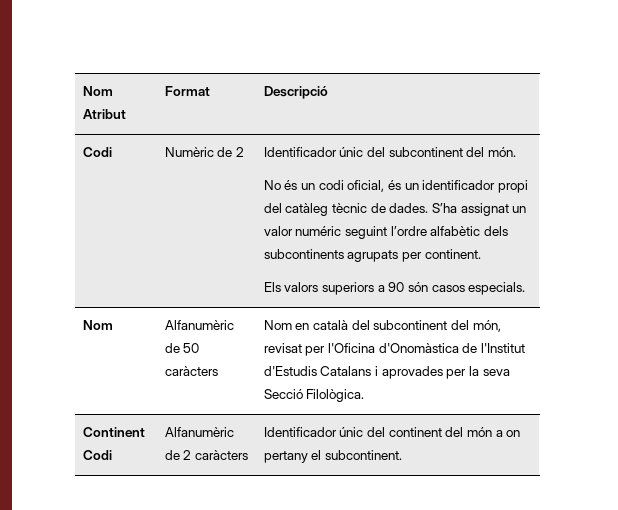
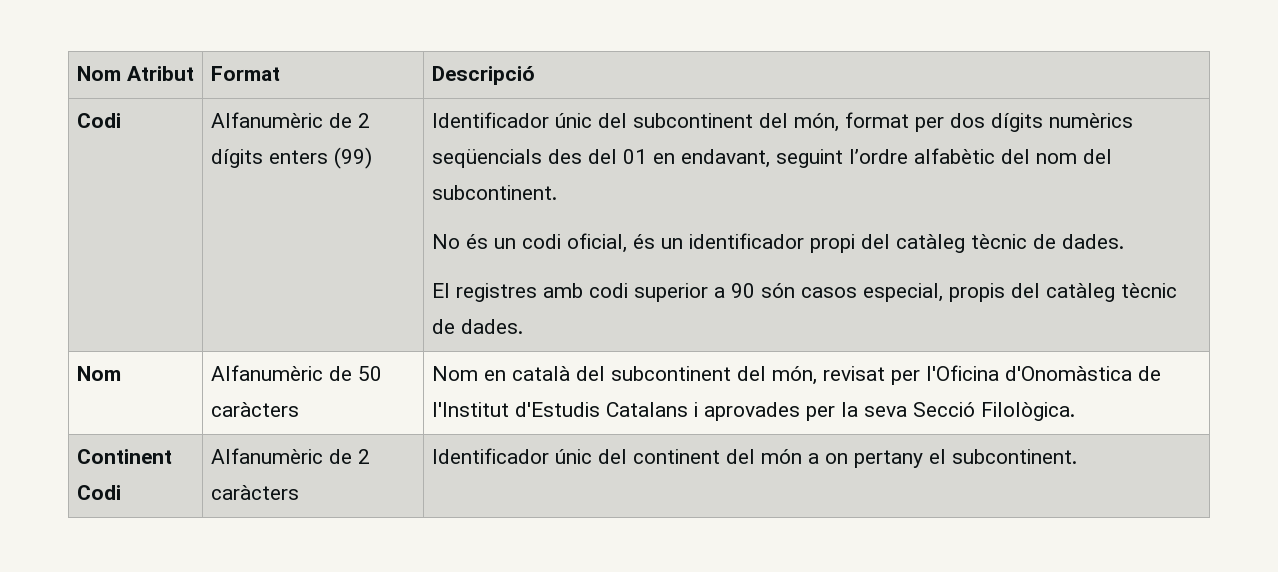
[164,147,244,157] Numèric de 2 -> [210,112,370,128] [210,147,372,169] Alfanumèric de 2 dígits enters (99)
[487,147,516,157] món. -> [793,112,1133,132] [431,148,1112,168] [431,185,557,200] món, format per dos dígits numèrics seqüencials des del 01 en endavant, seguint l’ordre alfabètic del nom del subcontinent.
[431,203,527,216] [263,226,508,239] [263,249,481,262] [263,282,526,295] S’ha assignat un valor numéric seguint l’ordre alfabètic dels subcontinents agrupats per continent. // Els valors superiors a 90 són casos especials. -> [431,283,1177,302] [431,319,523,334] // El registres amb codi superior a 90 són casos especial, propis del catàleg tècnic de dades.

